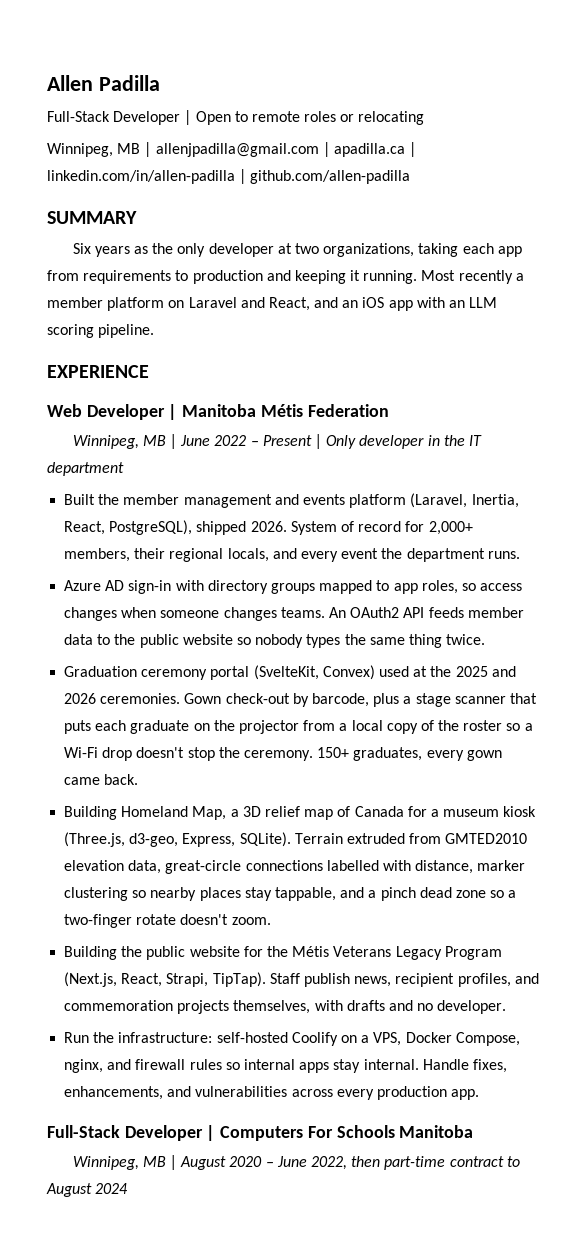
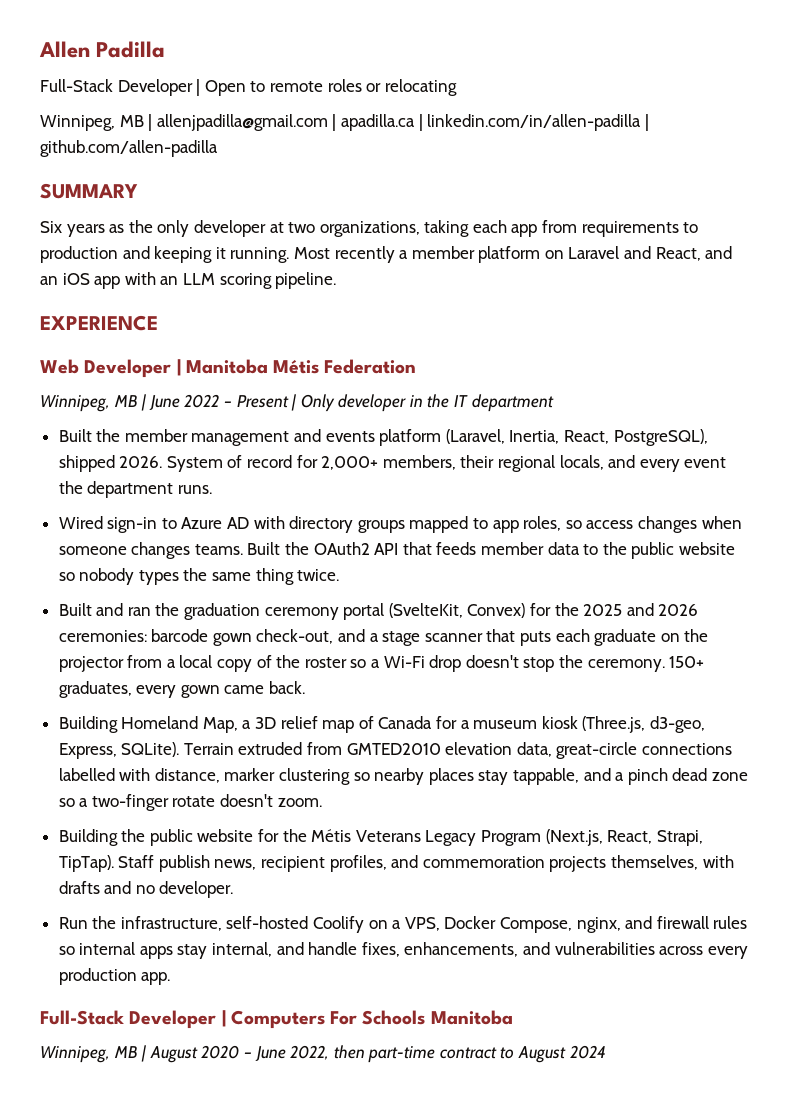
(520, 555) none -> [58,516,177,533] Wired sign-in to
[128,580,172,594] sign-in -> (250, 523) none
[328,607,346,618] An -> [247,542,310,555] Built the
(425, 612) none -> [402,542,432,555] that
[64,666,138,677] Graduation -> [58,603,261,620] Built and ran the graduation
[378,666,428,677] used at -> [530,603,552,616] for
[100,693,400,707] ceremonies. Gown check-out by barcode, plus -> [58,629,366,646] ceremonies: barcode gown check-out, and
[118,1032,213,1043] infrastructure: -> [120,916,222,931] infrastructure,
[363,1059,469,1070] internal. Handle -> [212,942,358,957] internal, and handle

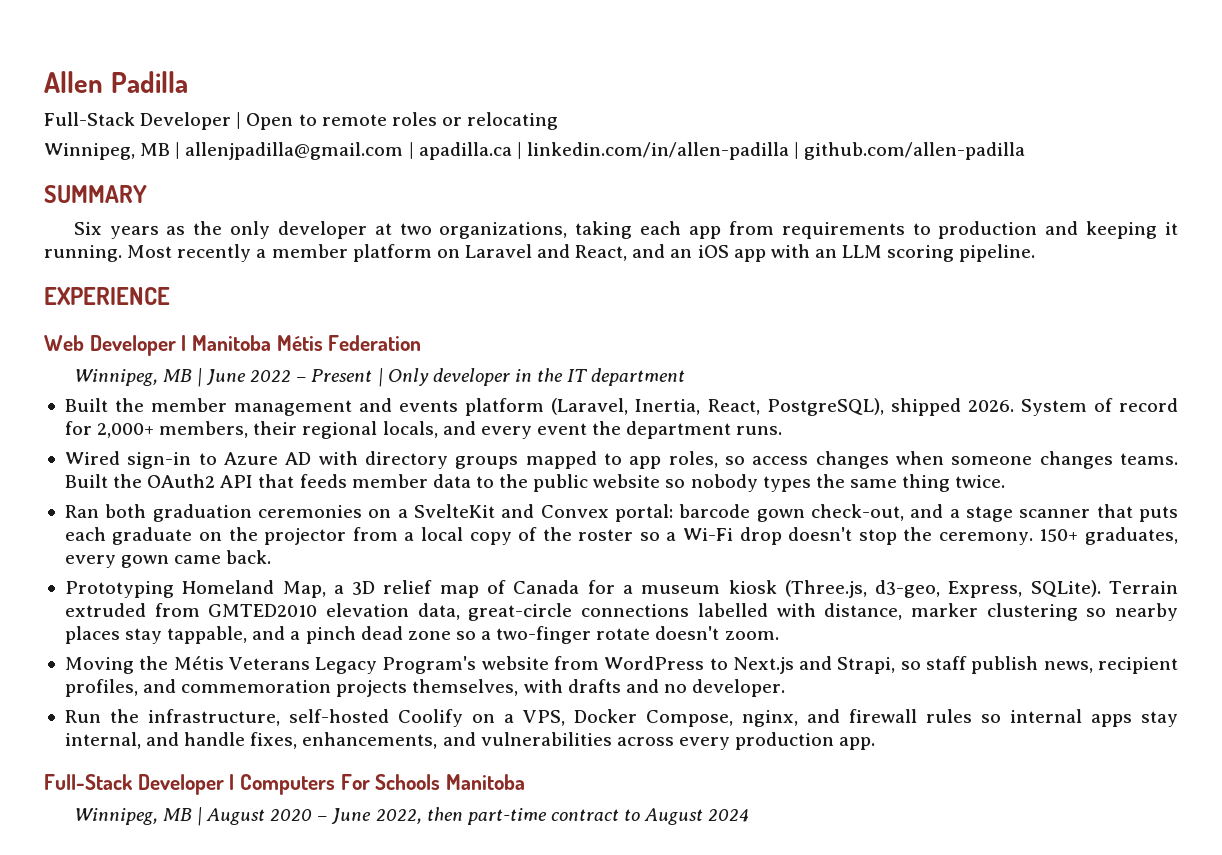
[58,603,699,620] [58,630,147,642] Built and ran the graduation ceremony portal (SvelteKit, Convex) for the 2025 and 2026 ceremonies: -> [64,504,673,522] Ran both graduation ceremonies on a SvelteKit and Convex portal:
[58,716,118,733] Building -> [64,581,174,598] Prototyping
[58,829,703,846] [58,855,155,872] Building the public website for the Métis Veterans Legacy Program (Next.js, React, Strapi, TipTap). Staff -> [64,656,968,674] Moving the Métis Veterans Legacy Program's website from WordPress to Next.js and Strapi, so staff

